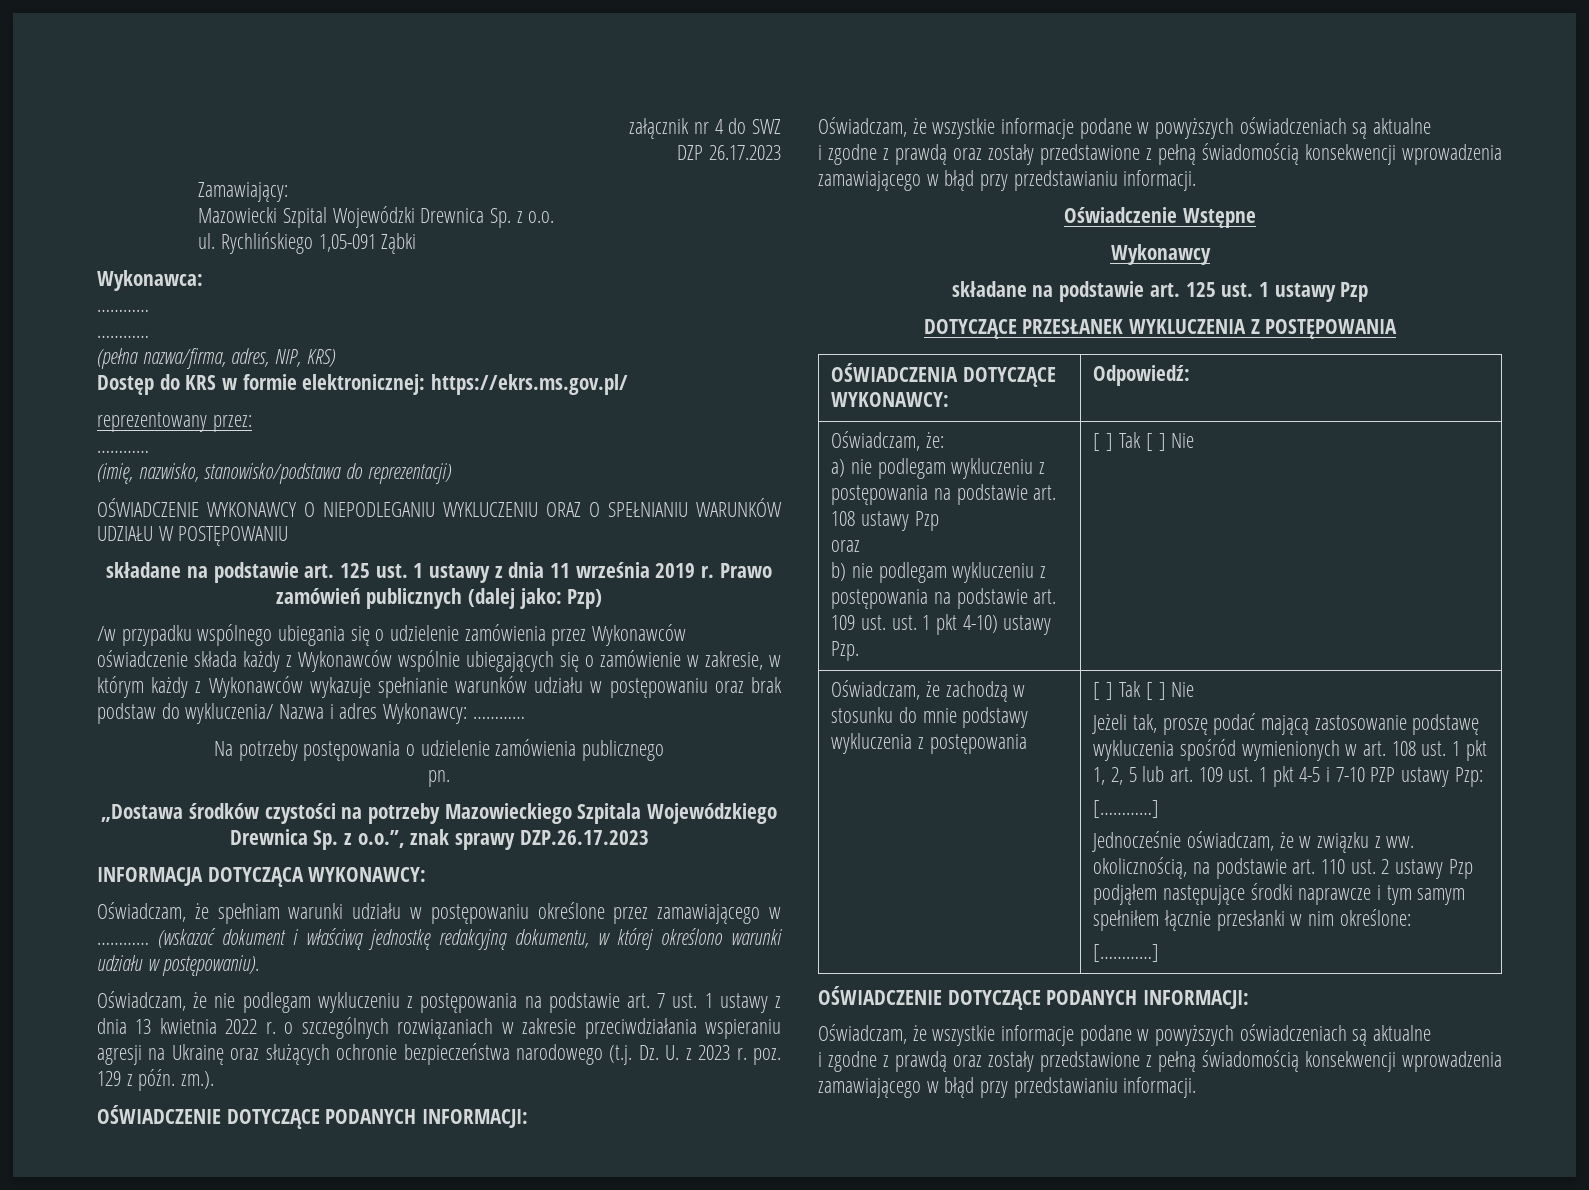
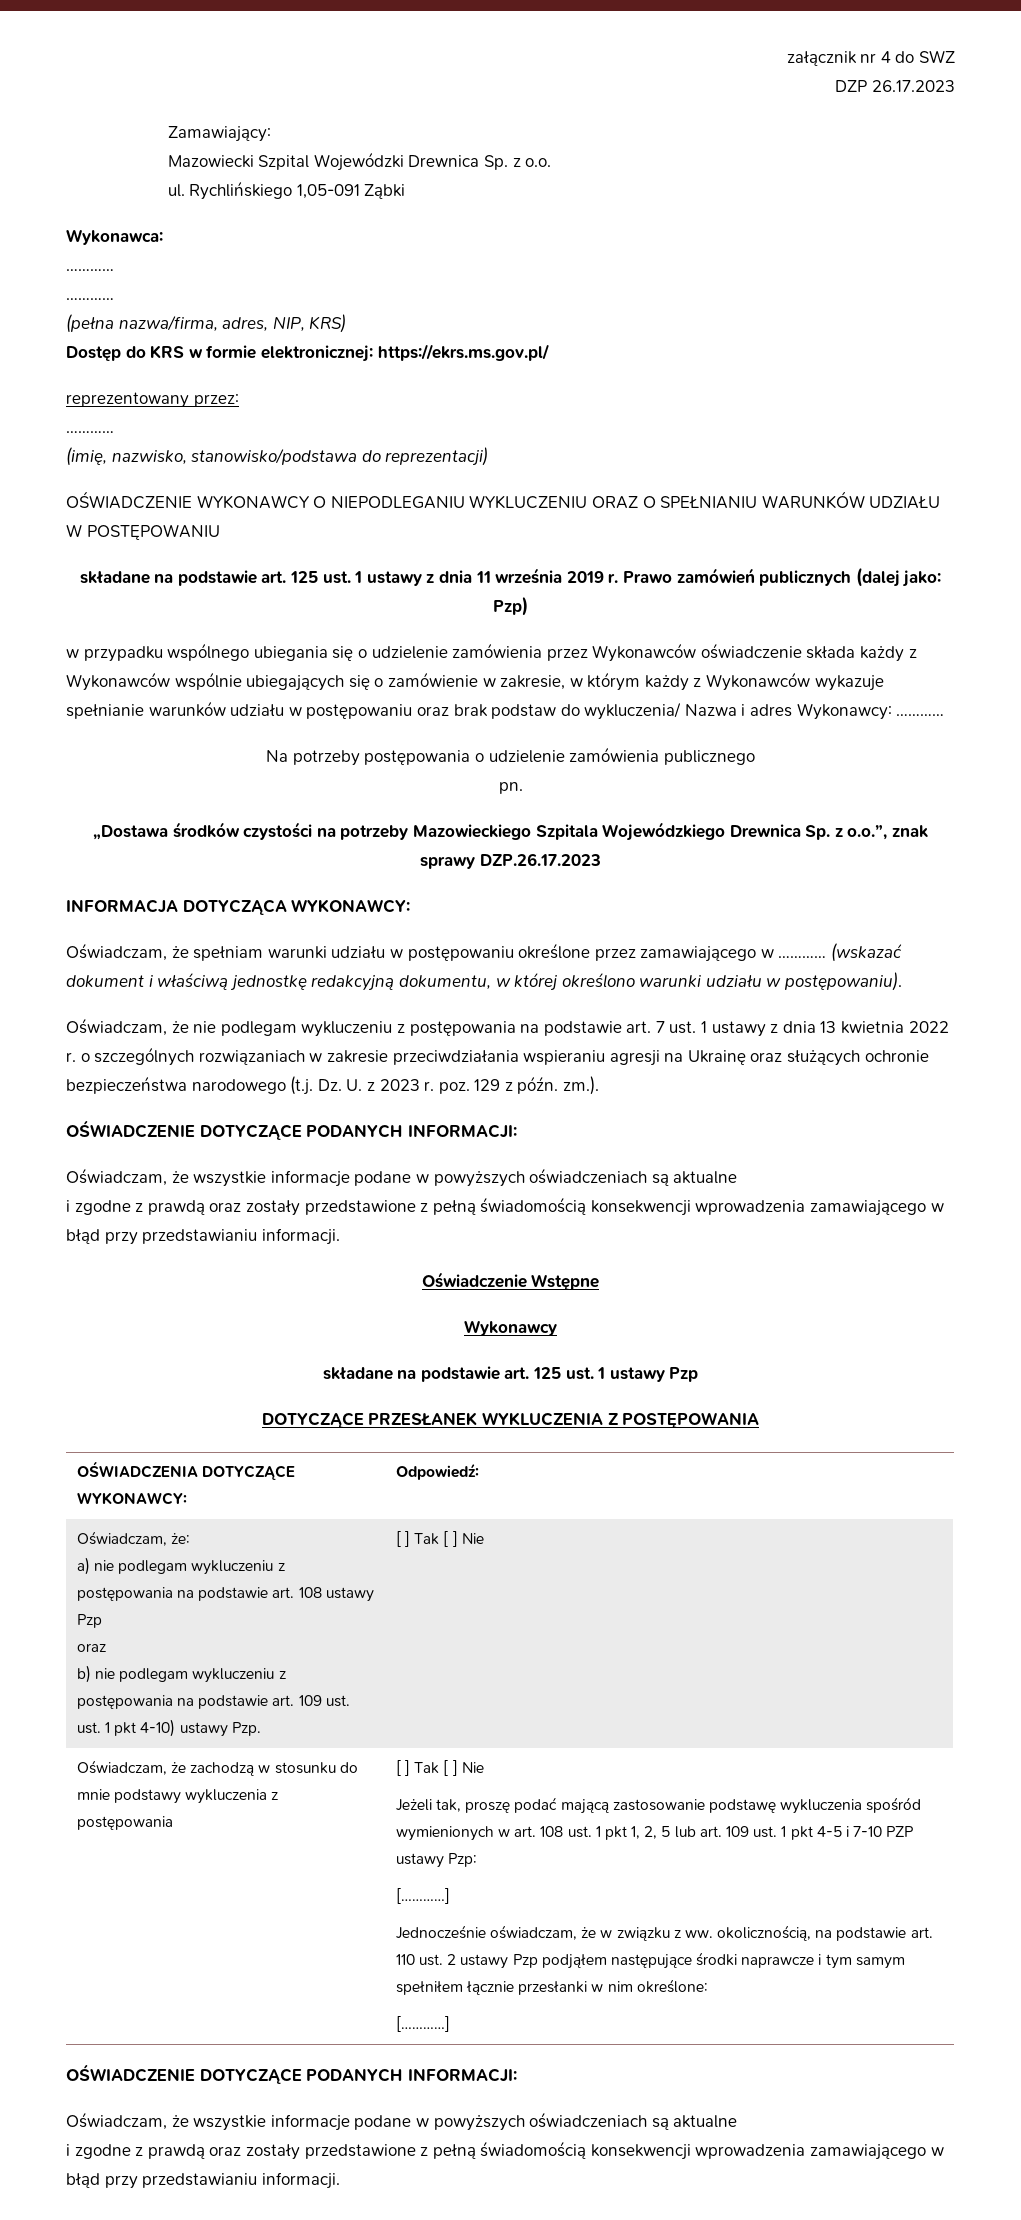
[97,626,116,641] /w -> [66,649,79,658] w

